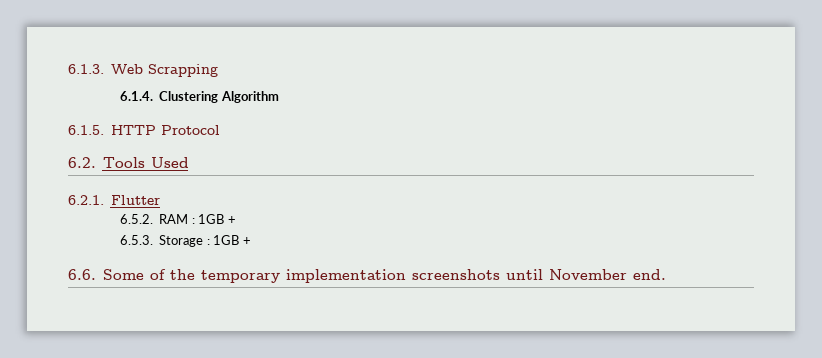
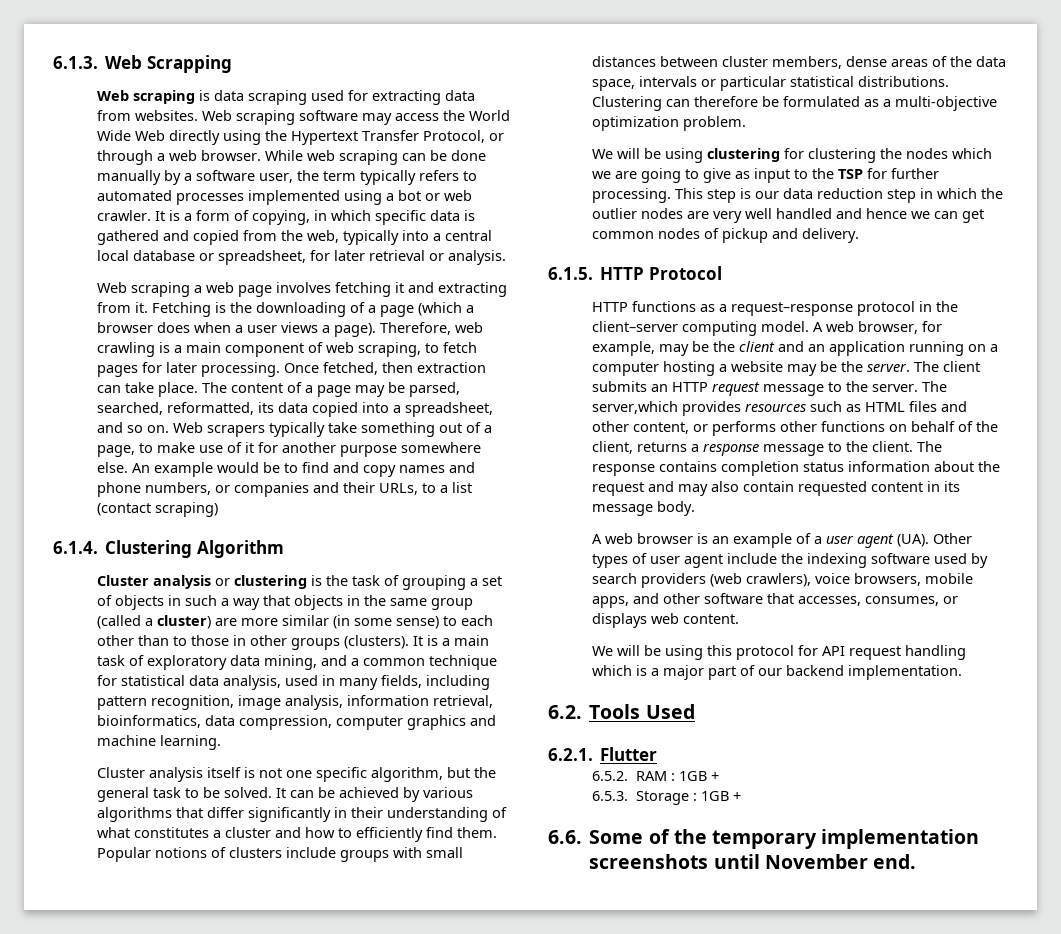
[119,91,279,103] [68,125,220,135] 6.1.4. Clustering Algorithm // 6.1.5. HTTP Protocol -> [97,90,476,105] [97,110,511,125] [97,130,505,145] [97,150,487,165] [97,170,478,185] [97,190,473,205] [97,210,476,225] [97,230,493,245] [97,250,507,265] [97,282,508,297] [97,302,475,317] [97,322,484,337] [97,342,478,357] [97,362,487,377] [97,382,461,397] [97,402,494,417] [97,422,493,437] [97,442,482,457] [97,462,476,477] [97,482,473,497] [97,502,219,517] [53,540,284,558] [97,575,503,590] [97,595,474,610] [97,615,494,629] [97,635,490,650] [97,655,498,670] [97,675,491,690] [97,695,494,710] [97,715,497,730] [97,735,222,750] [97,767,497,782] [97,787,474,802] [97,807,508,822] [97,827,498,842] [97,847,464,862] [592,56,1007,69] [592,76,950,91] [592,96,998,111] [592,116,747,131] [592,148,993,163] [592,168,940,183] [592,188,1004,203] [592,208,985,223] [592,228,860,243] [548,266,722,280] [592,301,959,316] [592,321,943,336] [592,341,999,356] [592,361,981,376] [592,381,948,396] [592,401,968,416] [592,421,999,436] [592,441,943,456] [592,461,1001,476] [592,481,961,496] [592,501,696,516] [592,533,973,548] [592,553,989,568] [592,573,974,588] [592,593,959,608] [592,613,740,628] [592,645,967,660] [592,665,963,680] Web scraping is data scraping used for extracting data from websites. Web scraping software may access the World Wide Web directly using the Hypertext Transfer Protocol, or through a web browser. While web scraping can be done manually by a software user, the term typically refers to automated processes implemented using a bot or web crawler. It is a form of copying, in which specific data is gathered and copied from the web, typically into a central local database or spreadsheet, for later retrieval or analysis. // Web scraping a web page involves fetching it and extracting from it. Fetching is the downloading of a page (which a browser does when a user views a page). Therefore, web crawling is a main component of web scraping, to fetch pages for later processing. Once fetched, then extraction can take place. The content of a page may be parsed, searched, reformatted, its data copied into a spreadsheet, and so on. Web scrapers typically take something out of a page, to make use of it for another purpose somewhere else. An example would be to find and copy names and phone numbers, or companies and their URLs, to a list (contact scraping) // 6.1.4. Clustering Algorithm // Cluster analysis or clustering is the task of grouping a set of objects in such a way that objects in the same group (called a cluster) are more similar (in some sense) to each other than to those in other groups (clusters). It is a main task of exploratory data mining, and a common technique for statistical data analysis, used in many fields, including pattern recognition, image analysis, information retrieval, bioinformatics, data compression, computer graphics and machine learning. // Cluster analysis itself is not one specific algorithm, but the general task to be solved. It can be achieved by various algorithms that differ significantly in their understanding of what constitutes a cluster and how to efficiently find them. Popular notions of clusters include groups with small distances between cluster members, dense areas of the data space, intervals or particular statistical distributions. Clustering can therefore be formulated as a multi-objective optimization problem. // We will be using clustering for clustering the nodes which we are going to give as input to the TSP for further processing. This step is our data reduction step in which the outlier nodes are very well handled and hence we can get common nodes of pickup and delivery. // 6.1.5. HTTP Protocol // HTTP functions as a request–response protocol in the client–server computing model. A web browser, for example, may be the client and an application running on a computer hosting a website may be the server. The client submits an HTTP request message to the server. The server,which provides resources such as HTML files and other content, or performs other functions on behalf of the client, returns a response message to the client. The response contains completion status information about the request and may also contain requested content in its message body. // A web browser is an example of a user agent (UA). Other types of user agent include the indexing software used by search providers (web crawlers), voice browsers, mobile apps, and other software that accesses, consumes, or displays web content. // We will be using this protocol for API request handling which is a major part of our backend implementation.

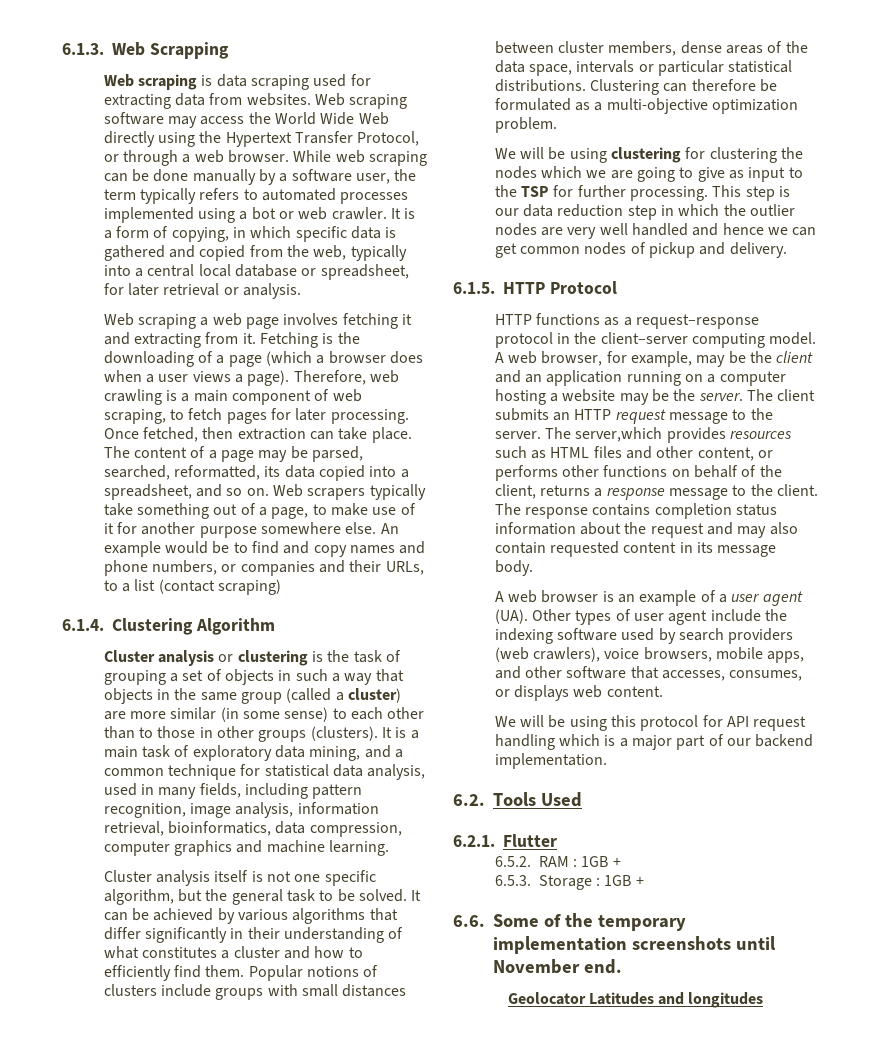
(917, 861) none -> [507,992,764,1008] // Geolocator Latitudes and longitudes

